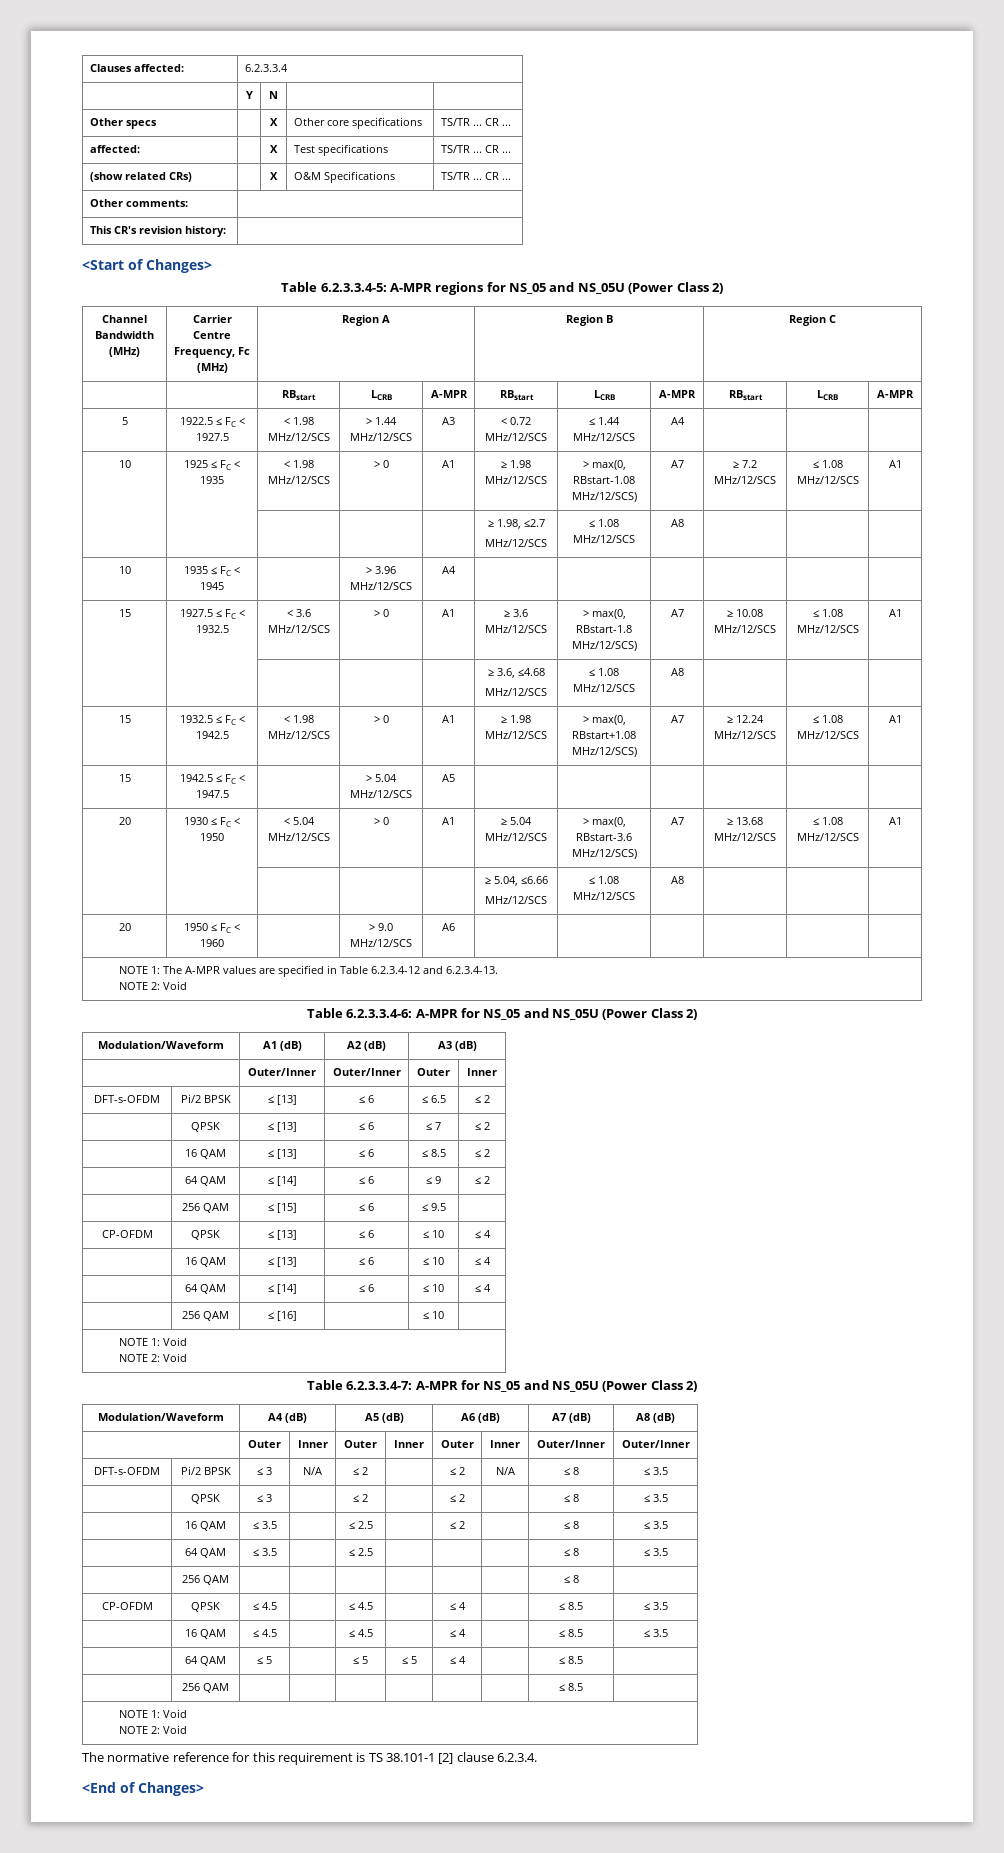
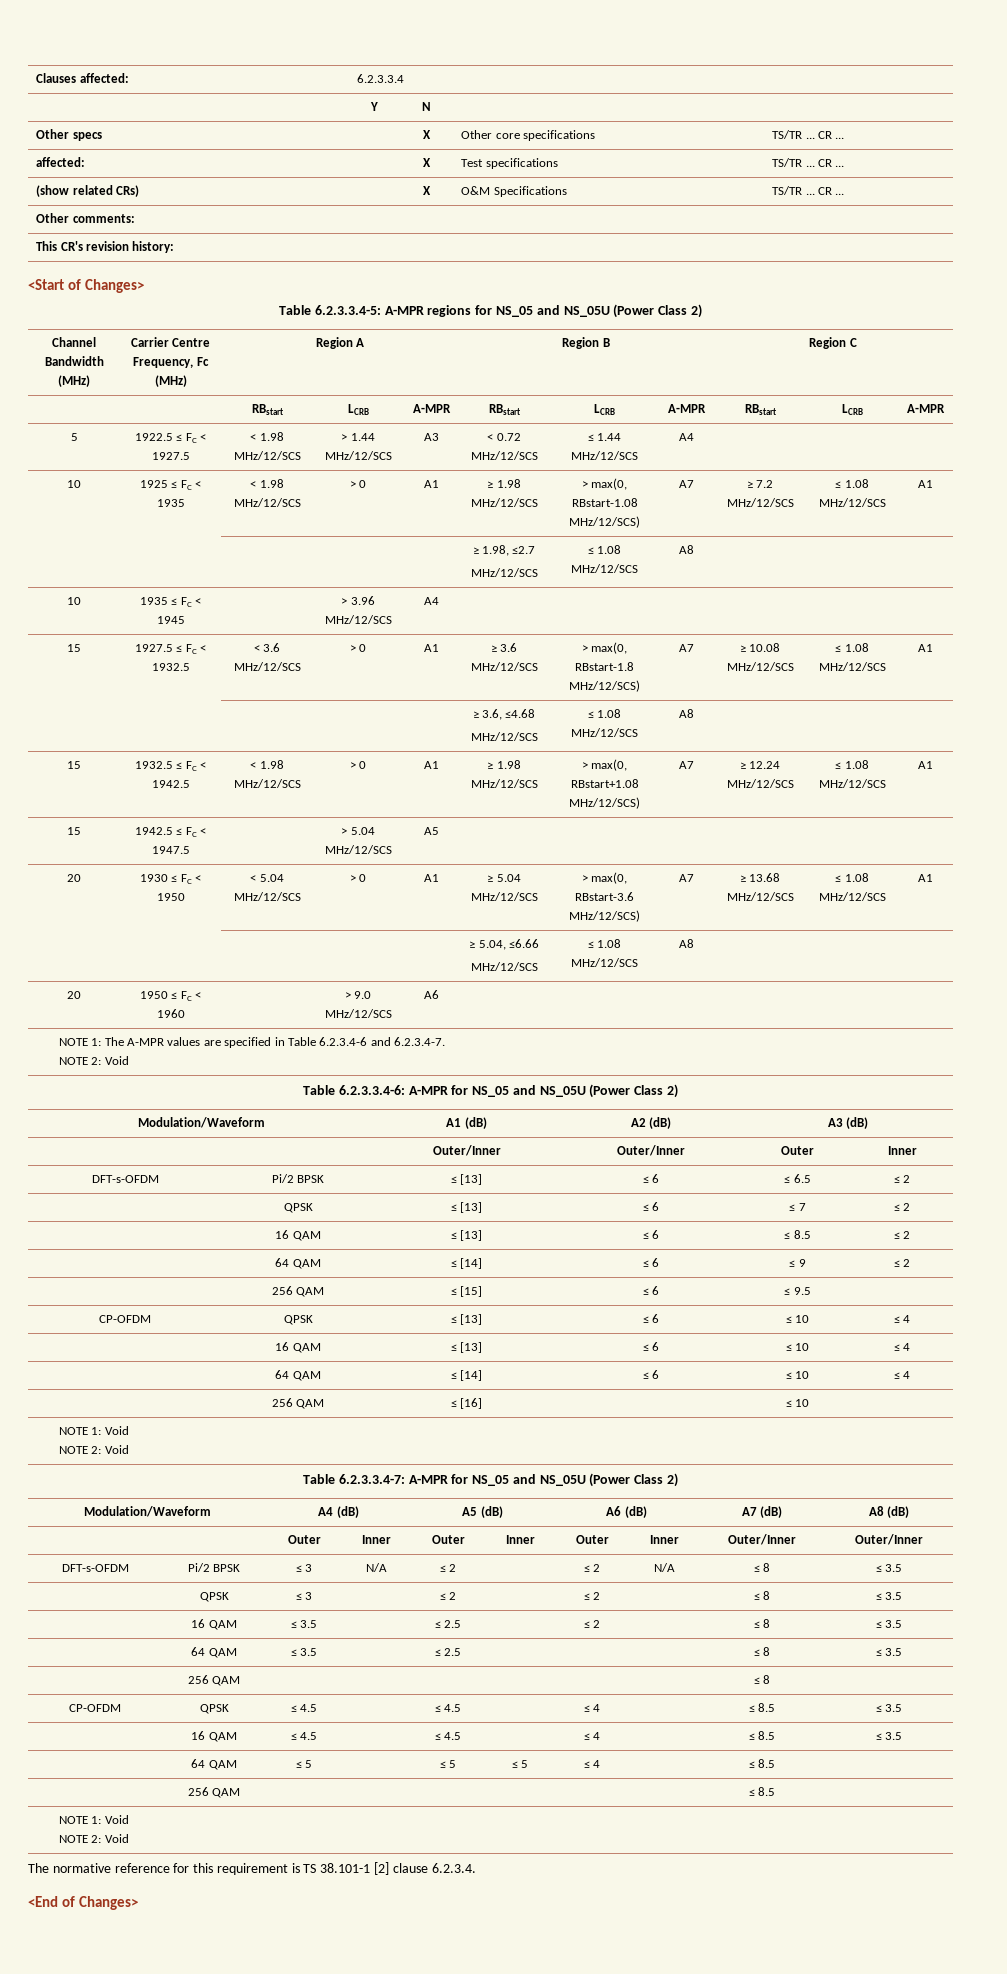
[370,966,498,974] 6.2.3.4-12 and 6.2.3.4-13. -> [319,1037,446,1046] 6.2.3.4-6 and 6.2.3.4-7.

